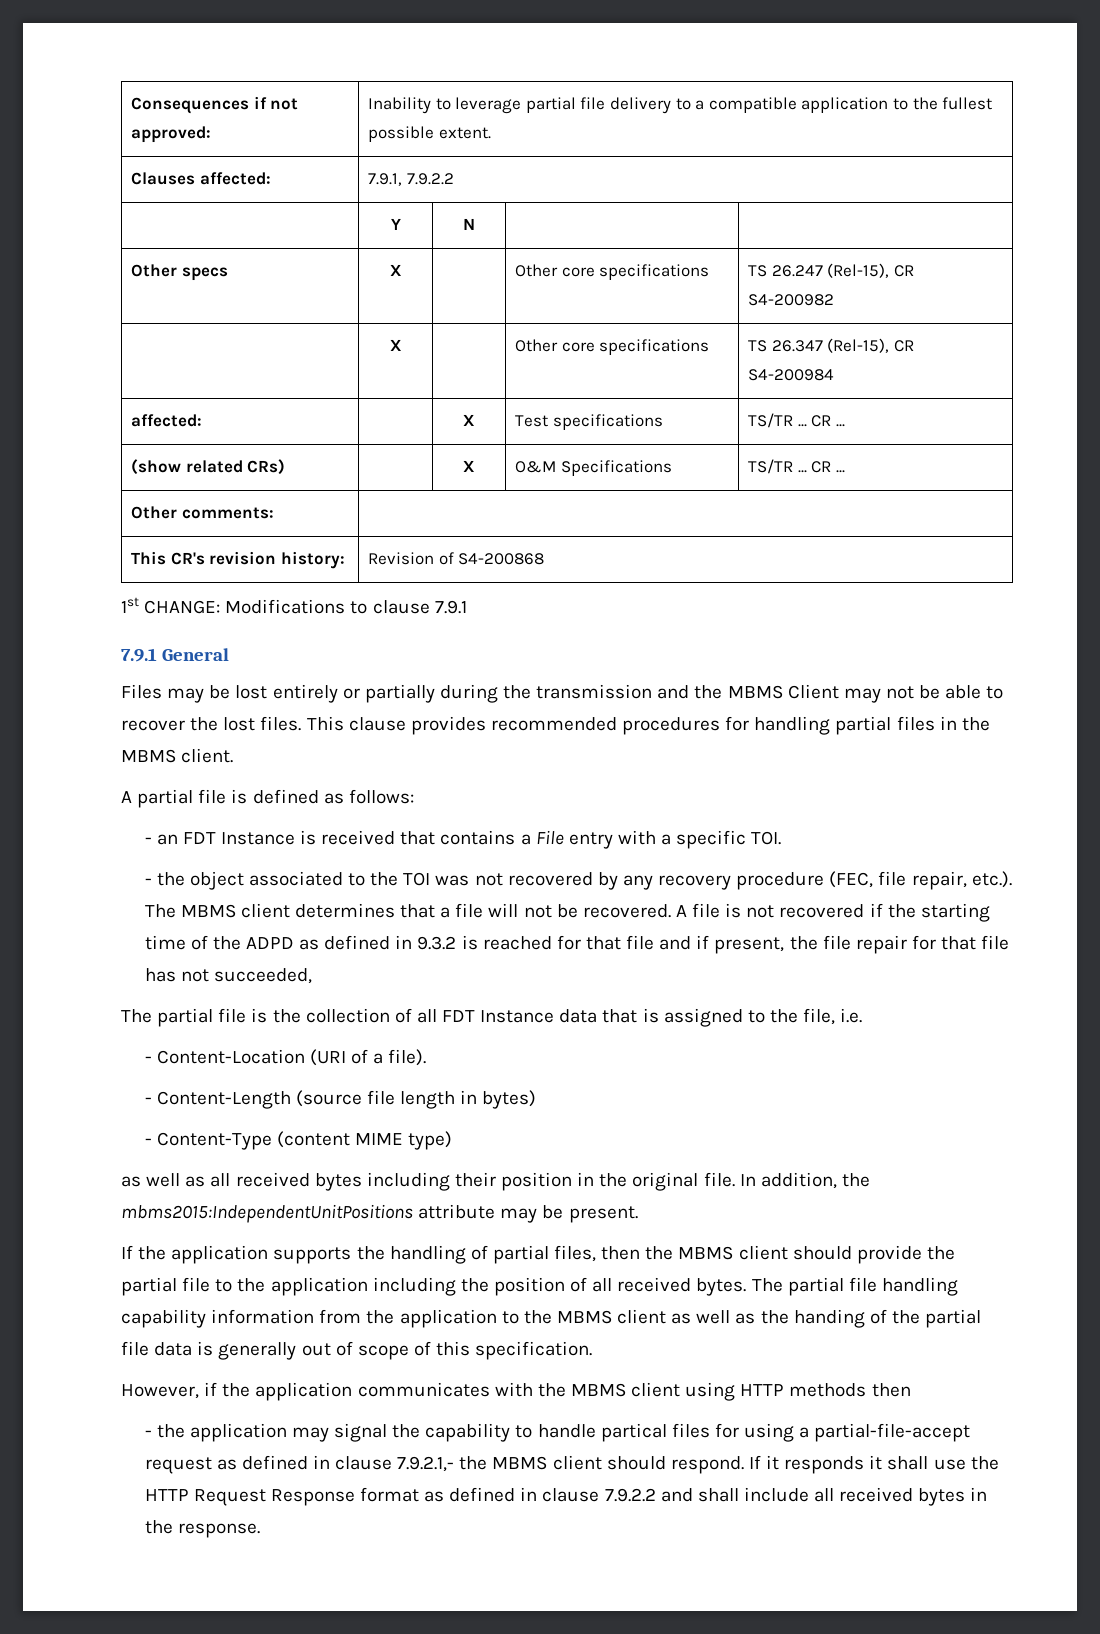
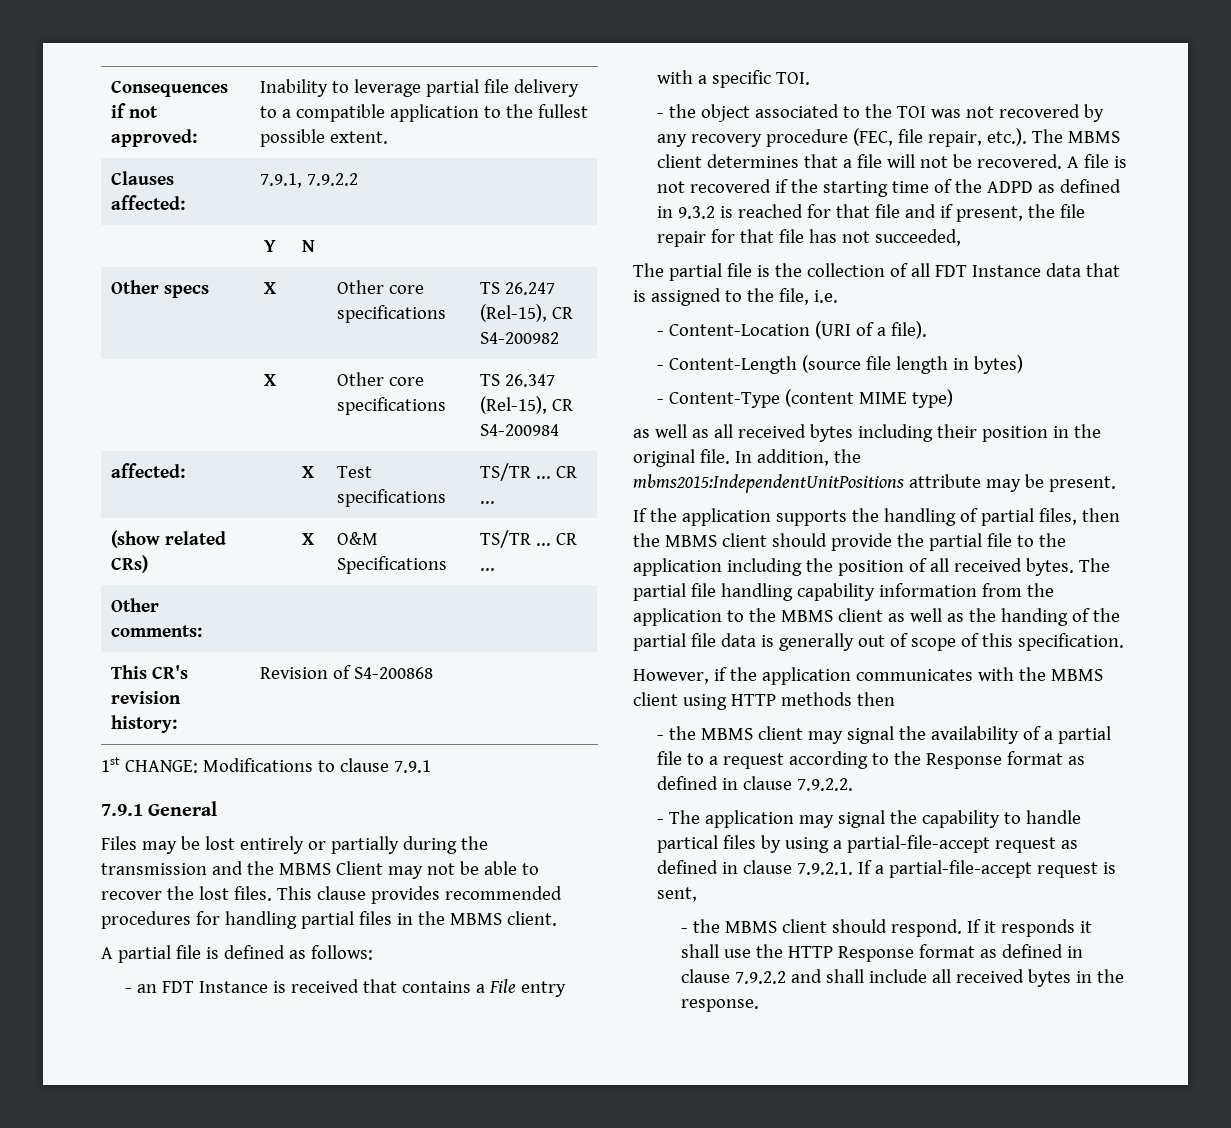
(185, 1431) none -> [701,726,1112,744] [657,751,1086,769] [657,776,854,791] [657,810,701,824] MBMS client may signal the availability of a partial file to a request according to the Response format as defined in clause 7.9.2.2. // - The
[714,1423,739,1438] for -> [761,835,782,853] by
[397,1456,455,1472] 7.9.2.1,- -> [797,860,1117,878] [657,887,698,902] [681,928,689,933] 7.9.2.1. If a partial-file-accept request is sent, // -
[193,1489,266,1506] Request -> (834, 952) none

